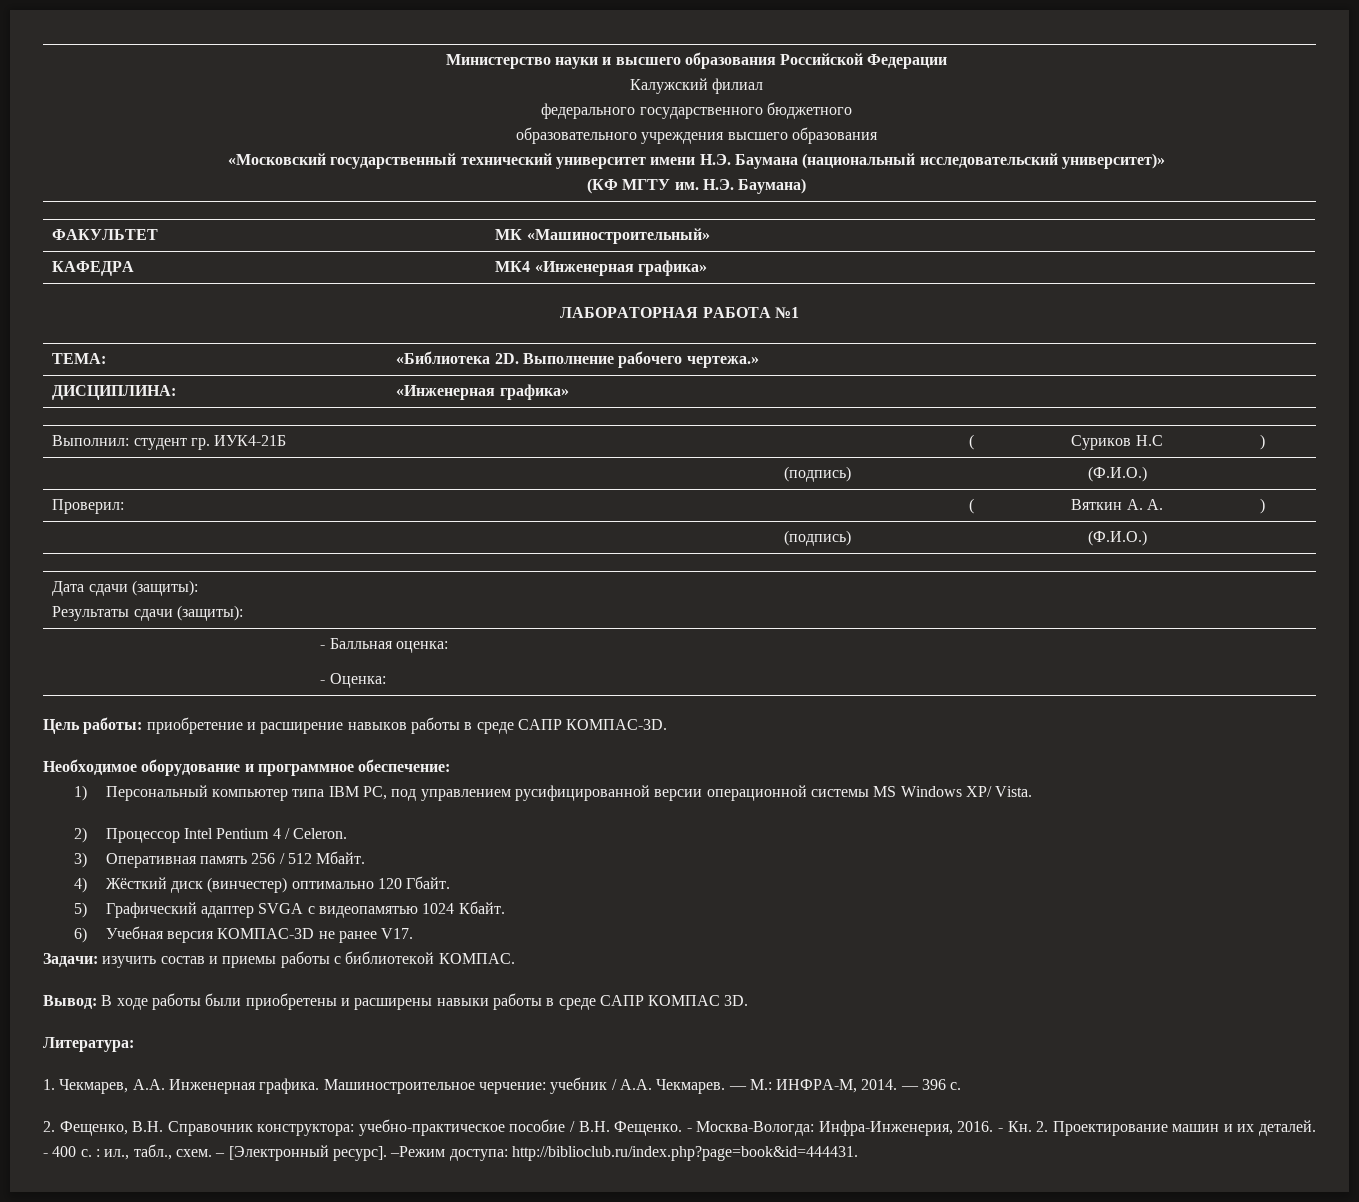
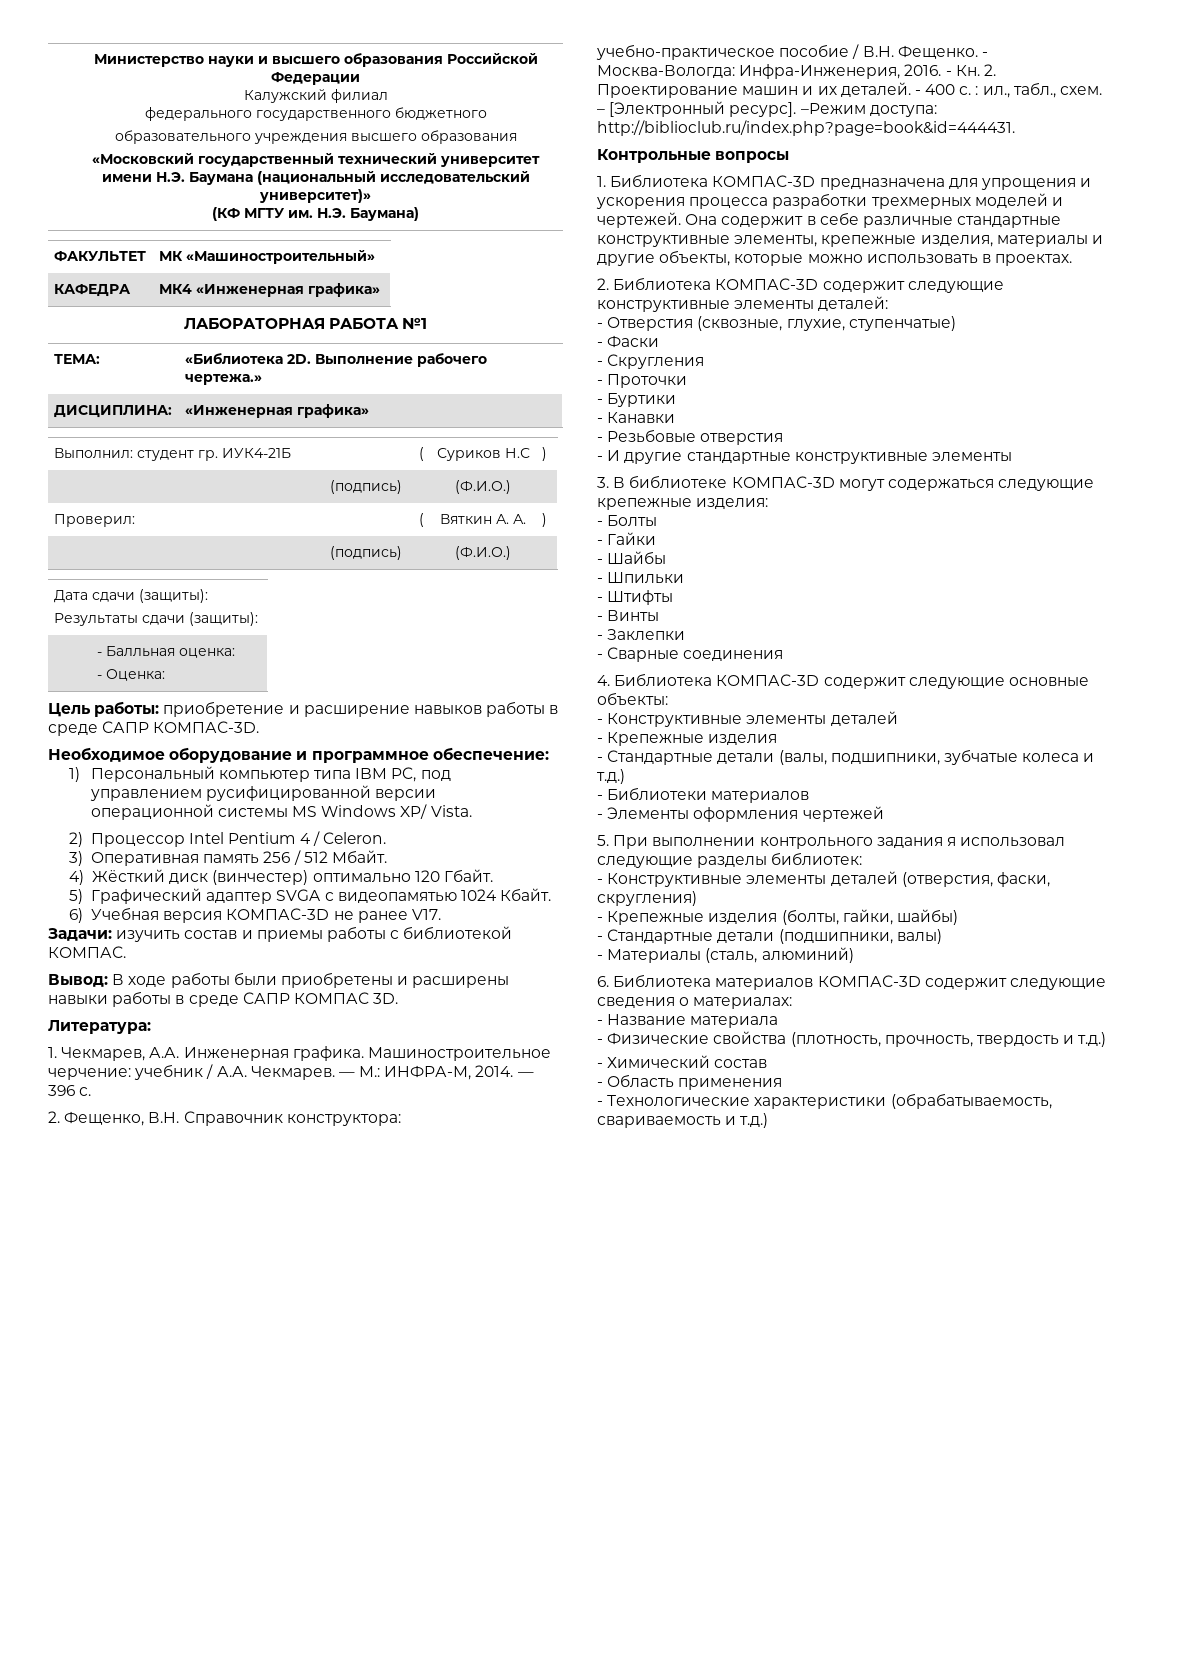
(858, 1153) none -> [597,149,790,163] [597,174,1092,190] [596,193,1063,209] [597,212,1062,228] [597,235,1103,247] [597,250,1073,266] [597,277,1004,293] [597,296,889,312] [597,316,956,331] [597,335,660,348] [597,354,705,369] [597,374,688,388] [597,393,677,407] [597,412,676,423] [597,429,784,445] [597,450,1012,464] [597,475,1095,491] [597,498,769,510] [597,515,658,527] [597,532,657,545] [597,551,667,565] [597,572,685,584] [597,590,674,605] [597,610,660,622] [597,629,686,640] [597,647,784,662] [597,673,1089,689] [597,692,668,706] [597,711,898,727] [597,732,778,746] [597,749,1095,765] [597,769,625,784] [597,787,810,803] [597,806,884,822] [597,835,1066,849] [597,852,863,868] [597,871,1050,887] [597,891,697,906] [597,909,958,925] [597,929,942,944] [597,947,854,963] [597,974,1106,990] [597,997,793,1009] [597,1014,779,1028] [597,1031,1107,1047] [597,1055,768,1068] [597,1074,783,1090] [597,1093,1052,1109] [597,1113,769,1128] // Контрольные вопросы // 1. Библиотека КОМПАС-3D предназначена для упрощения и ускорения процесса разработки трехмерных моделей и чертежей. Она содержит в себе различные стандартные конструктивные элементы, крепежные изделия, материалы и другие объекты, которые можно использовать в проектах. // 2. Библиотека КОМПАС-3D содержит следующие конструктивные элементы деталей: // - Отверстия (сквозные, глухие, ступенчатые) // - Фаски // - Скругления // - Проточки // - Буртики // - Канавки // - Резьбовые отверстия // - И другие стандартные конструктивные элементы // 3. В библиотеке КОМПАС-3D могут содержаться следующие крепежные изделия: // - Болты // - Гайки // - Шайбы // - Шпильки // - Штифты // - Винты // - Заклепки // - Сварные соединения // 4. Библиотека КОМПАС-3D содержит следующие основные объекты: // - Конструктивные элементы деталей // - Крепежные изделия // - Стандартные детали (валы, подшипники, зубчатые колеса и т.д.) // - Библиотеки материалов // - Элементы оформления чертежей // 5. При выполнении контрольного задания я использовал следующие разделы библиотек: // - Конструктивные элементы деталей (отверстия, фаски, скругления) // - Крепежные изделия (болты, гайки, шайбы) // - Стандартные детали (подшипники, валы) // - Материалы (сталь, алюминий) // 6. Библиотека материалов КОМПАС-3D содержит следующие сведения о материалах: // - Название материала // - Физические свойства (плотность, прочность, твердость и т.д.) // - Химический состав // - Область применения // - Технологические характеристики (обрабатываемость, свариваемость и т.д.)

